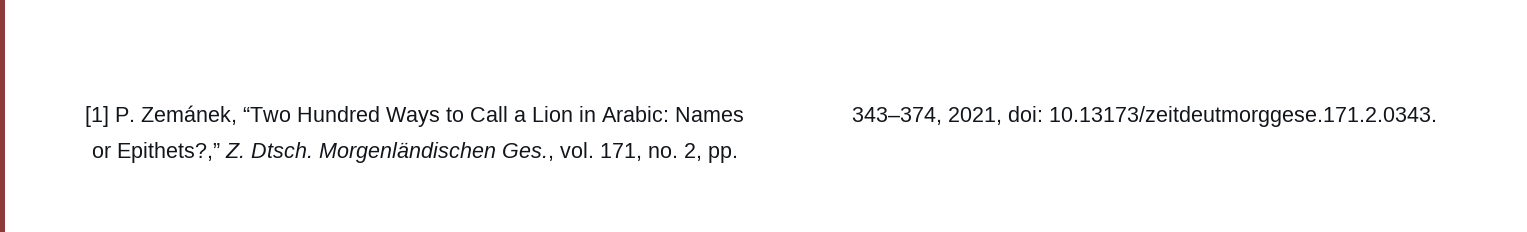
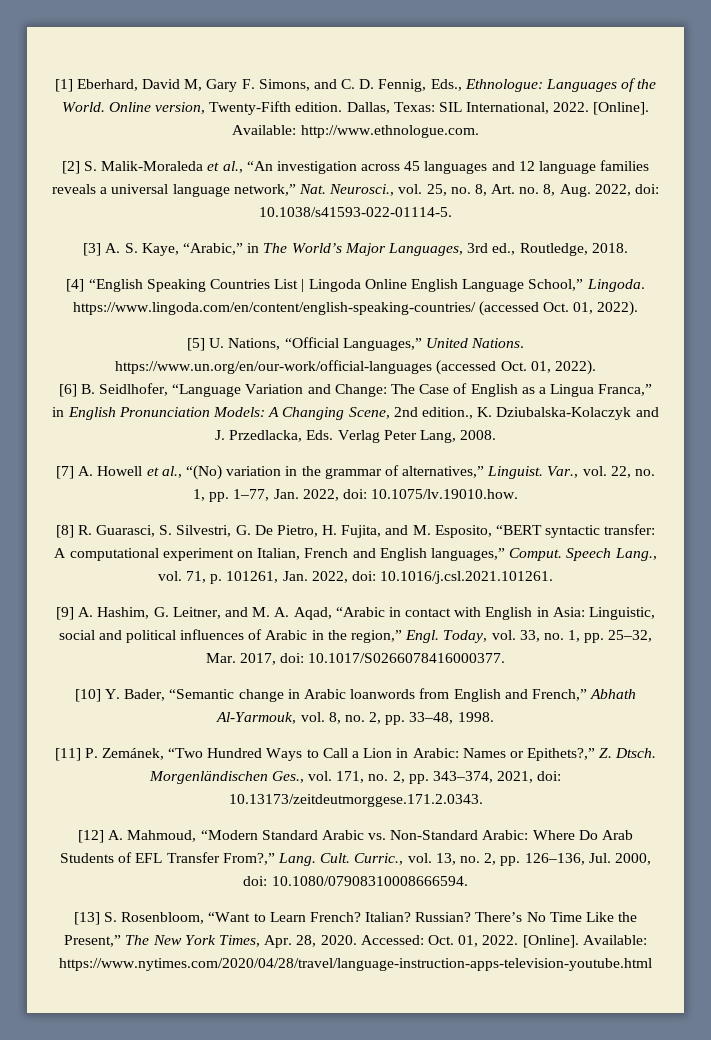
(109, 116) none -> [76,78,657,92] [61,101,650,115] [232,125,479,138] [61,160,650,174] [52,184,659,197] [259,207,452,217] [83,243,628,256] [66,279,645,292] [72,301,639,316] [186,337,525,351] [115,360,596,375] [58,383,653,397] [52,407,659,420] [214,430,497,443] [56,465,655,480] [192,489,519,502] [55,524,656,538] [54,548,657,561] [157,571,554,584] [56,607,655,620] [58,629,653,643] [205,653,506,665] [74,688,637,702] [216,712,494,725] [54,748,81,761] Eberhard, David M, Gary F. Simons, and C. D. Fennig, Eds., Ethnologue: Languages of the World. Online version, Twenty-Fifth edition. Dallas, Texas: SIL International, 2022. [Online]. Available: http://www.ethnologue.com. // [2] S. Malik-Moraleda et al., “An investigation across 45 languages and 12 language families reveals a universal language network,” Nat. Neurosci., vol. 25, no. 8, Art. no. 8, Aug. 2022, doi: 10.1038/s41593-022-01114-5. // [3] A. S. Kaye, “Arabic,” in The World’s Major Languages, 3rd ed., Routledge, 2018. // [4] “English Speaking Countries List | Lingoda Online English Language School,” Lingoda. https://www.lingoda.com/en/content/english-speaking-countries/ (accessed Oct. 01, 2022). // [5] U. Nations, “Official Languages,” United Nations. https://www.un.org/en/our-work/official-languages (accessed Oct. 01, 2022). // [6] B. Seidlhofer, “Language Variation and Change: The Case of English as a Lingua Franca,” in English Pronunciation Models: A Changing Scene, 2nd edition., K. Dziubalska-Kolaczyk and J. Przedlacka, Eds. Verlag Peter Lang, 2008. // [7] A. Howell et al., “(No) variation in the grammar of alternatives,” Linguist. Var., vol. 22, no. 1, pp. 1–77, Jan. 2022, doi: 10.1075/lv.19010.how. // [8] R. Guarasci, S. Silvestri, G. De Pietro, H. Fujita, and M. Esposito, “BERT syntactic transfer: A computational experiment on Italian, French and English languages,” Comput. Speech Lang., vol. 71, p. 101261, Jan. 2022, doi: 10.1016/j.csl.2021.101261. // [9] A. Hashim, G. Leitner, and M. A. Aqad, “Arabic in contact with English in Asia: Linguistic, social and political influences of Arabic in the region,” Engl. Today, vol. 33, no. 1, pp. 25–32, Mar. 2017, doi: 10.1017/S0266078416000377. // [10] Y. Bader, “Semantic change in Arabic loanwords from English and French,” Abhath Al-Yarmouk, vol. 8, no. 2, pp. 33–48, 1998. // [11]
(1437, 116) none -> [77,830,634,843] [60,852,651,866] [243,876,468,886] [73,912,638,925] [64,935,647,948] [59,958,652,971] // [12] A. Mahmoud, “Modern Standard Arabic vs. Non-Standard Arabic: Where Do Arab Students of EFL Transfer From?,” Lang. Cult. Curric., vol. 13, no. 2, pp. 126–136, Jul. 2000, doi: 10.1080/07908310008666594. // [13] S. Rosenbloom, “Want to Learn French? Italian? Russian? There’s No Time Like the Present,” The New York Times, Apr. 28, 2020. Accessed: Oct. 01, 2022. [Online]. Available: https://www.nytimes.com/2020/04/28/travel/language-instruction-apps-television-youtube.html

